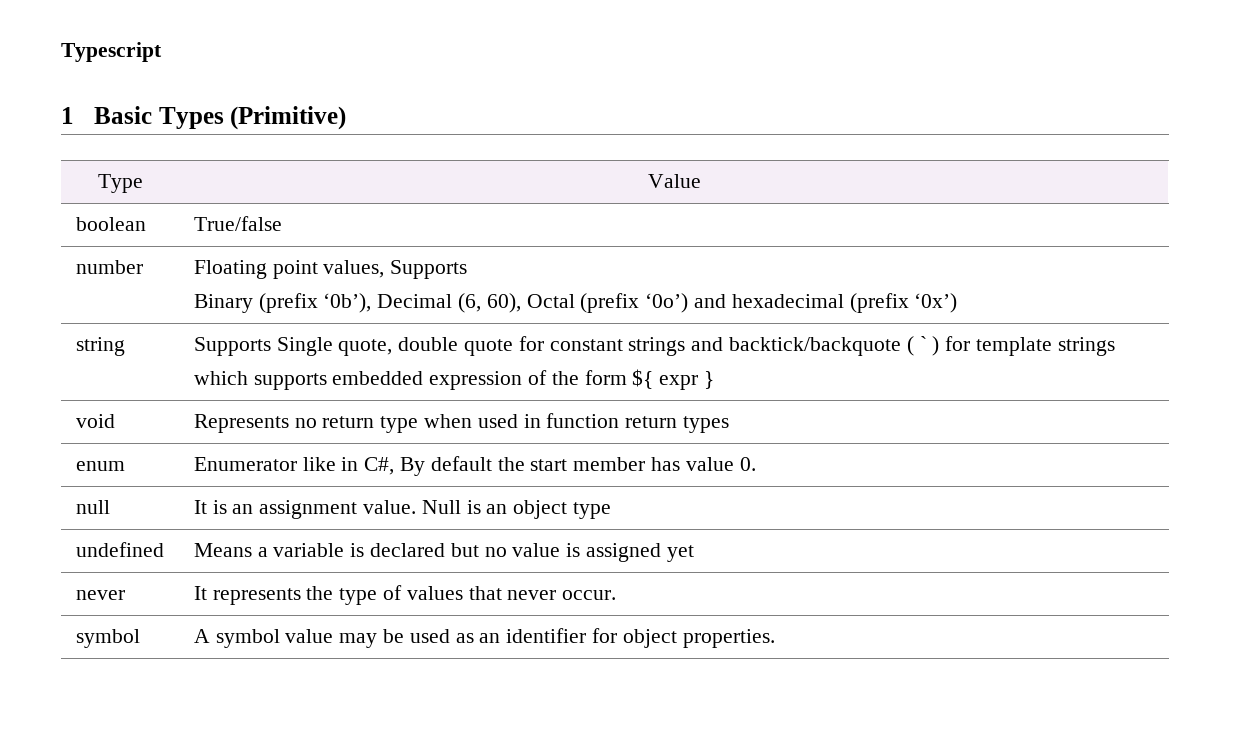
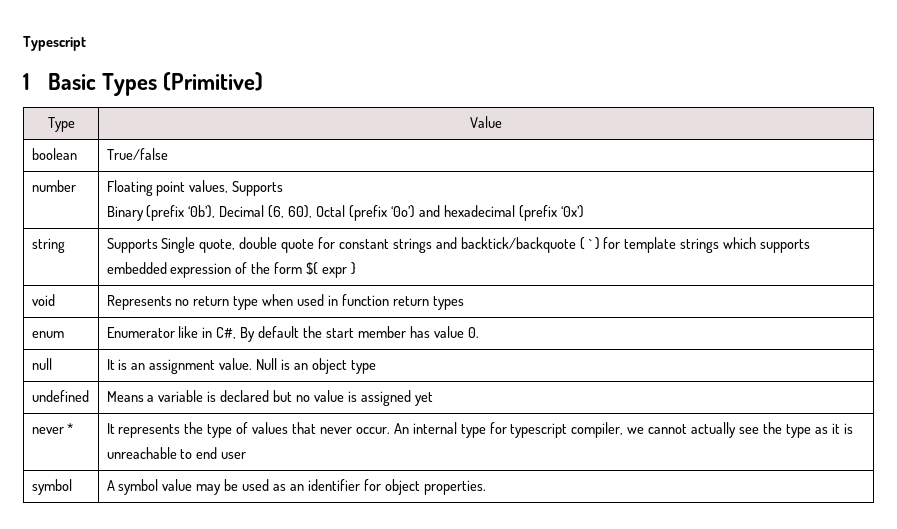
(125, 595) none -> [67,423,74,434] *
(617, 595) none -> [393,422,853,438] [106,447,247,459] An internal type for typescript compiler, we cannot actually see the type as it is unreachable to end user

